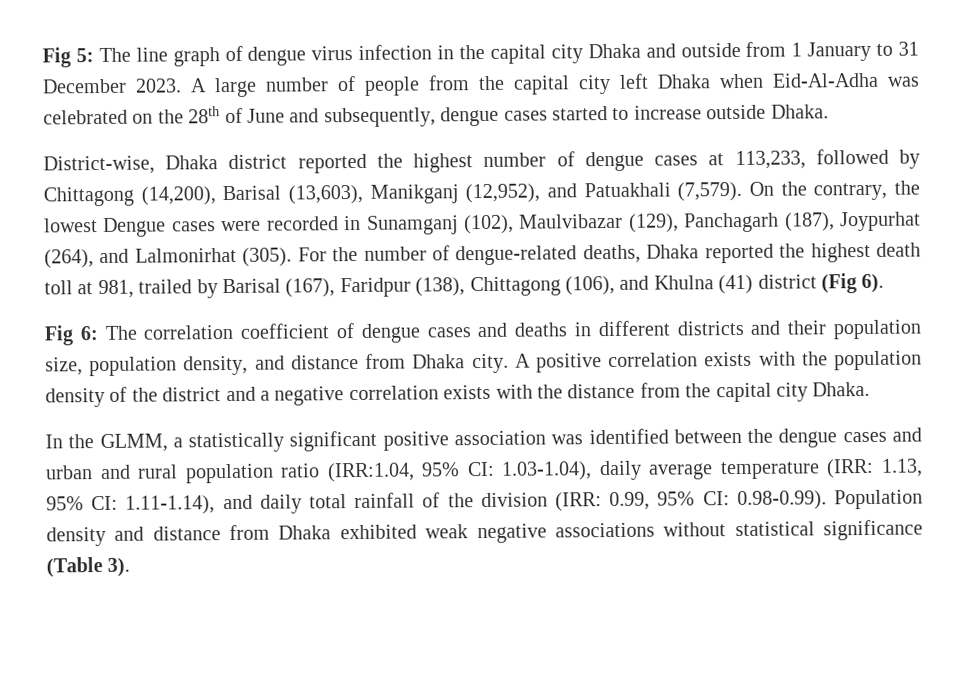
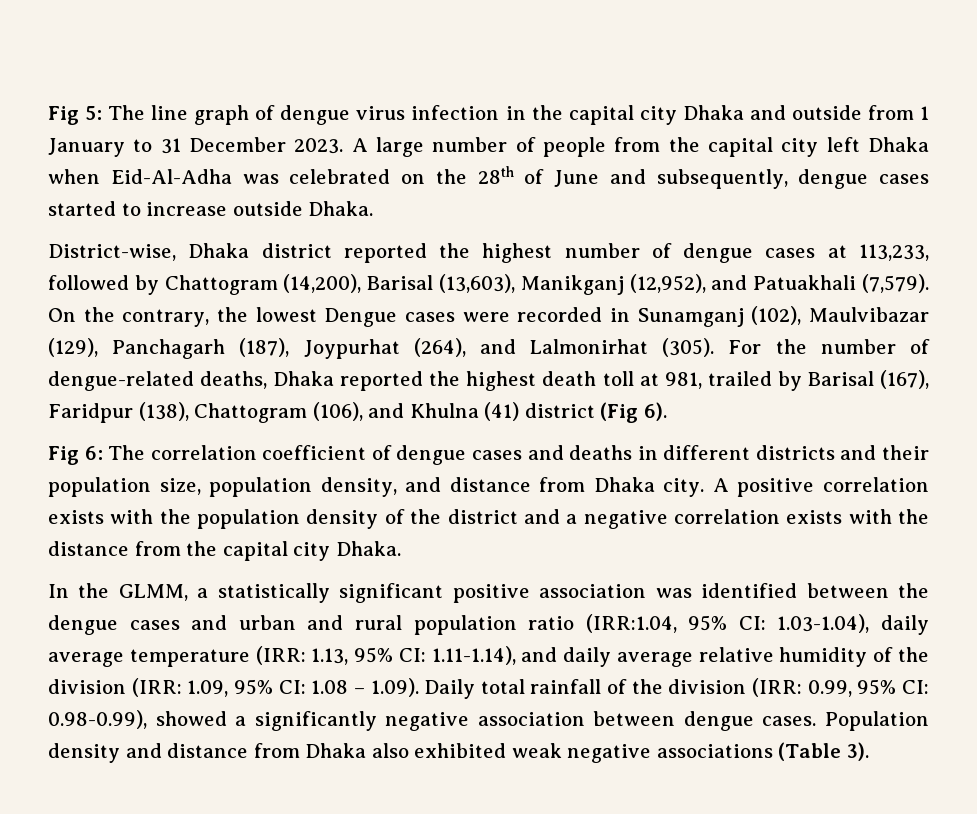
[43,186,134,207] Chittagong -> [164,275,278,295] Chattogram
[469,276,561,297] Chittagong -> [194,403,308,423] Chattogram
(302, 504) none -> [616,647,930,667] [48,678,476,699] average relative humidity of the division (IRR: 1.09, 95% CI: 1.08 – 1.09). Daily
[736,490,827,511] 0.98-0.99). -> [48,710,817,731] 0.98-0.99), showed a significantly negative association between dengue cases.
(332, 532) none -> [371,743,409,758] also
[663,519,923,541] without statistical significance -> (773, 751) none

